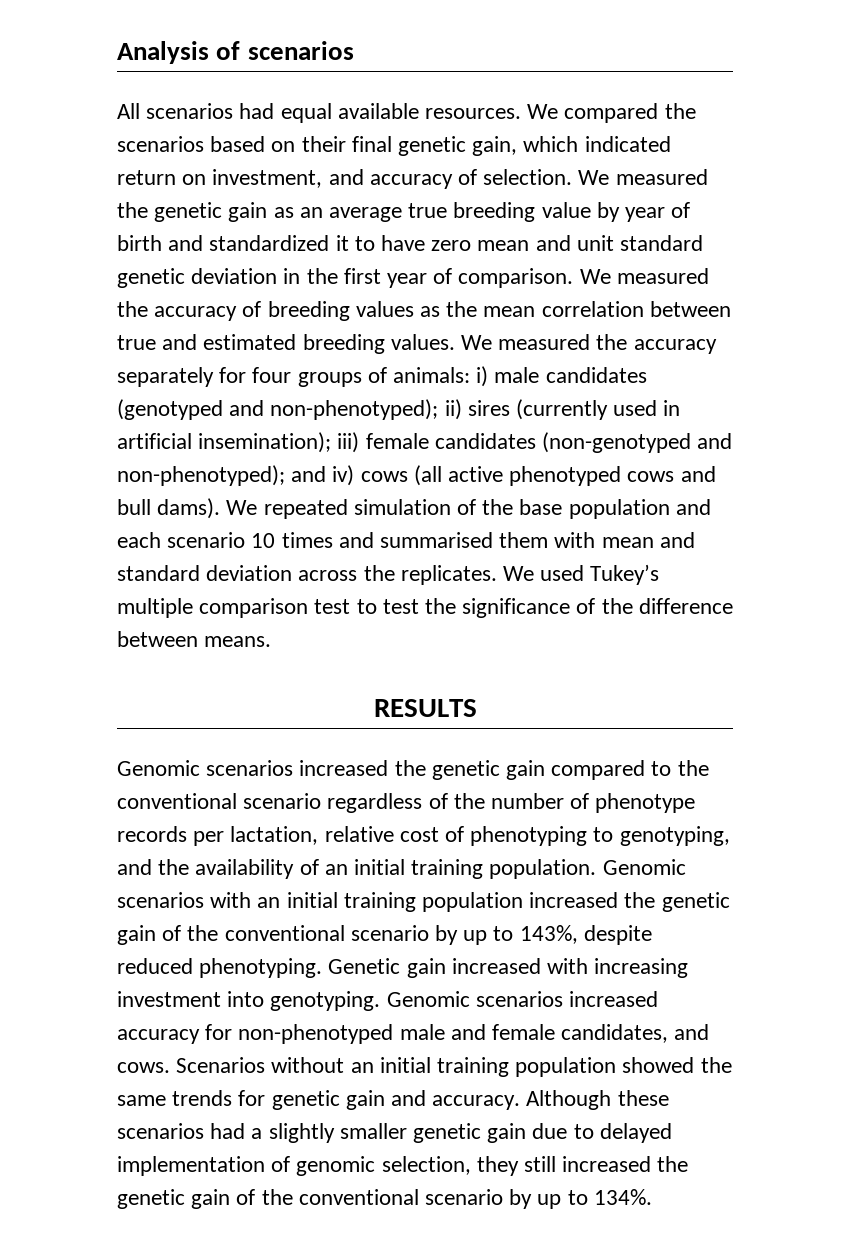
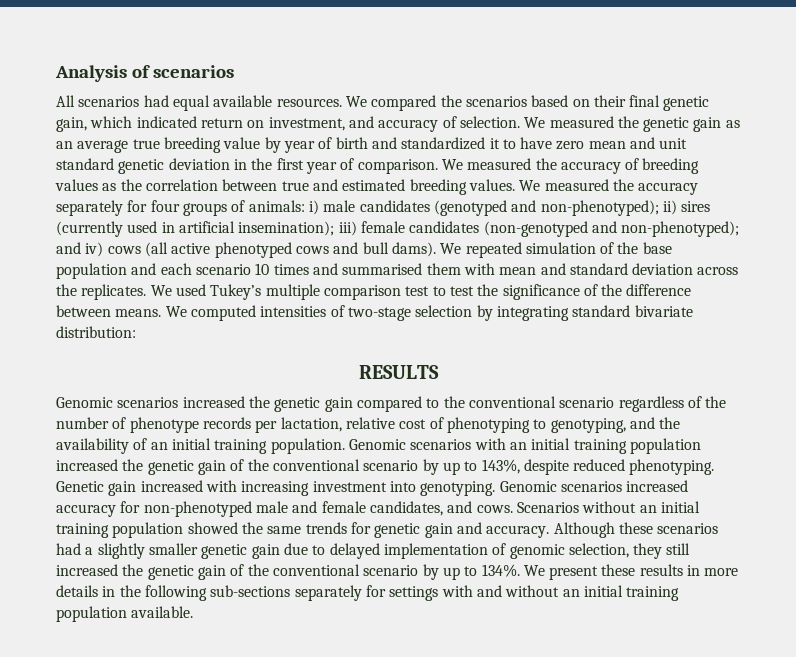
[483,306,536,317] mean -> (142, 185) none
(272, 641) none -> [165,305,693,321] [56,326,136,338] We computed intensities of two-stage selection by integrating standard bivariate distribution:
(652, 1197) none -> [523,564,739,580] [56,585,680,601] [56,606,194,622] We present these results in more details in the following sub-sections separately for settings with and without an initial training population available.

